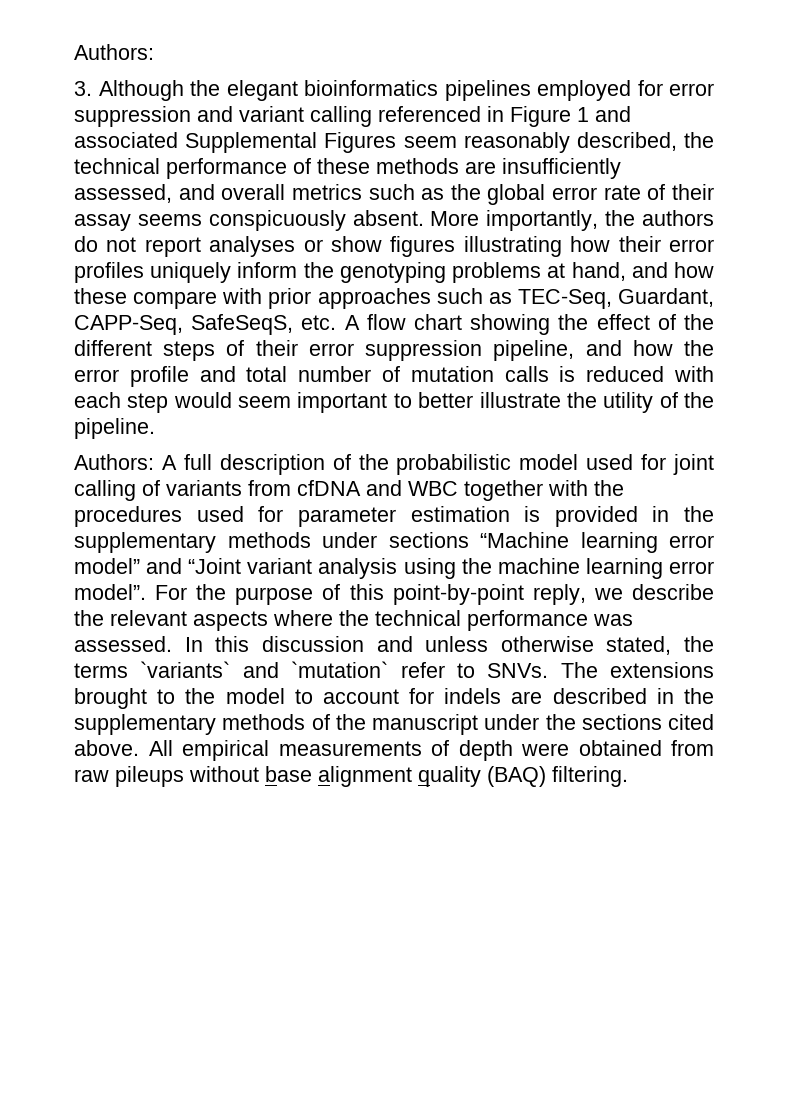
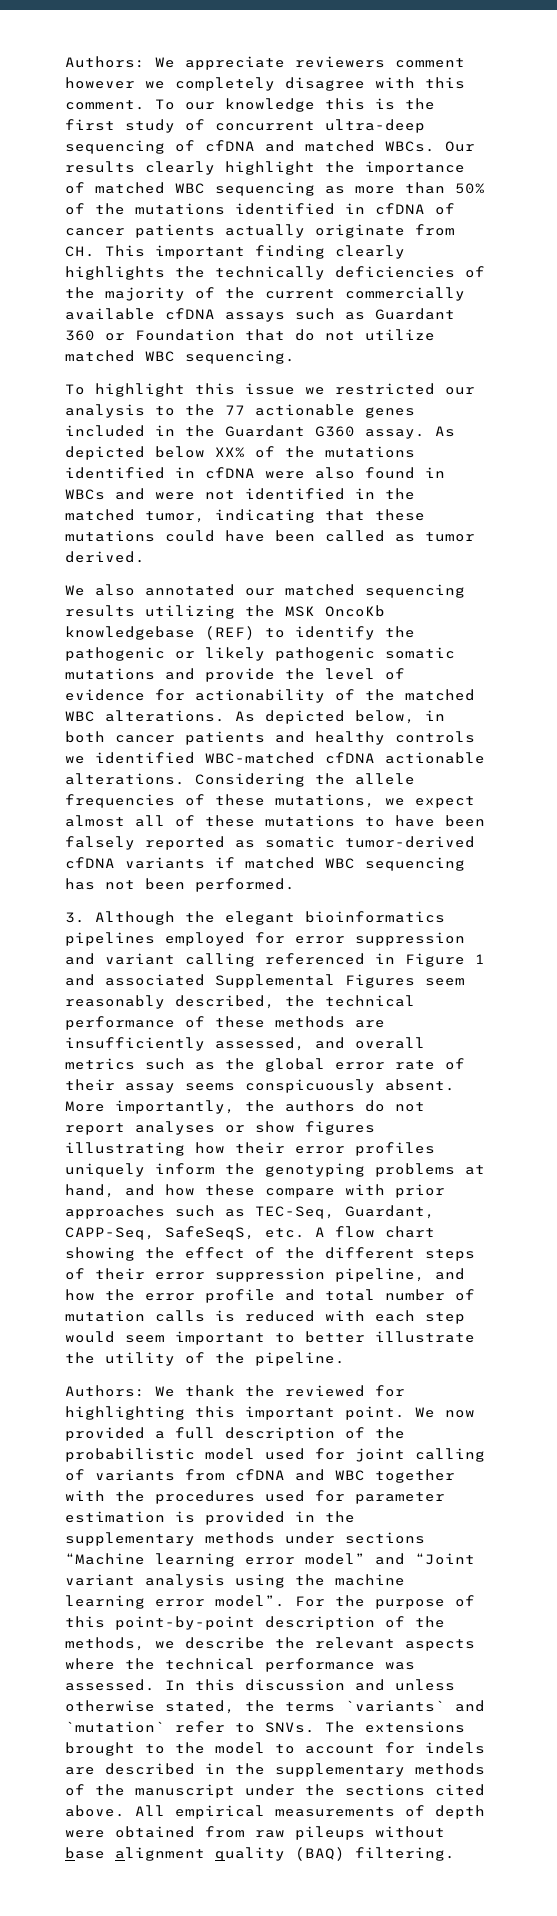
[74,44,154,60] Authors: -> [65,56,465,70] [65,77,465,91] [65,98,435,112] [65,119,425,133] [65,140,475,154] [65,161,465,175] [65,182,485,196] [65,203,455,215] [65,224,455,238] [65,245,405,259] [65,266,485,280] [65,287,465,301] [65,308,455,322] [65,329,435,341] [65,350,295,364] [65,383,475,397] [65,404,415,418] [65,425,455,439] [65,446,415,460] [65,467,445,479] [65,488,415,500] [65,509,425,523] [65,530,475,542] [65,551,145,563] [65,584,465,598] [65,605,385,619] [65,626,415,640] [65,647,455,661] [65,668,405,682] [65,689,475,703] [65,710,445,724] [65,731,475,745] [65,752,485,764] [65,773,415,787] [65,794,475,808] [65,815,485,827] [65,836,475,850] [65,857,465,871] [65,878,295,892] Authors: We appreciate reviewers comment however we completely disagree with this comment. To our knowledge this is the first study of concurrent ultra-deep sequencing of cfDNA and matched WBCs. Our results clearly highlight the importance of matched WBC sequencing as more than 50% of the mutations identified in cfDNA of cancer patients actually originate from CH. This important finding clearly highlights the technically deficiencies of the majority of the current commercially available cfDNA assays such as Guardant 360 or Foundation that do not utilize matched WBC sequencing. // To highlight this issue we restricted our analysis to the 77 actionable genes included in the Guardant G360 assay. As depicted below XX% of the mutations identified in cfDNA were also found in WBCs and were not identified in the matched tumor, indicating that these mutations could have been called as tumor derived. // We also annotated our matched sequencing results utilizing the MSK OncoKb knowledgebase (REF) to identify the pathogenic or likely pathogenic somatic mutations and provide the level of evidence for actionability of the matched WBC alterations. As depicted below, in both cancer patients and healthy controls we identified WBC-matched cfDNA actionable alterations. Considering the allele frequencies of these mutations, we expect almost all of these mutations to have been falsely reported as somatic tumor-derived cfDNA variants if matched WBC sequencing has not been performed.
[161,455,177,470] A -> [155,1385,405,1397] [65,1406,475,1420] [65,1427,165,1441] We thank the reviewed for highlighting this important point. We now provided a
[532,584,586,605] reply, -> [265,1616,445,1630] [65,1637,145,1651] description of the methods,

